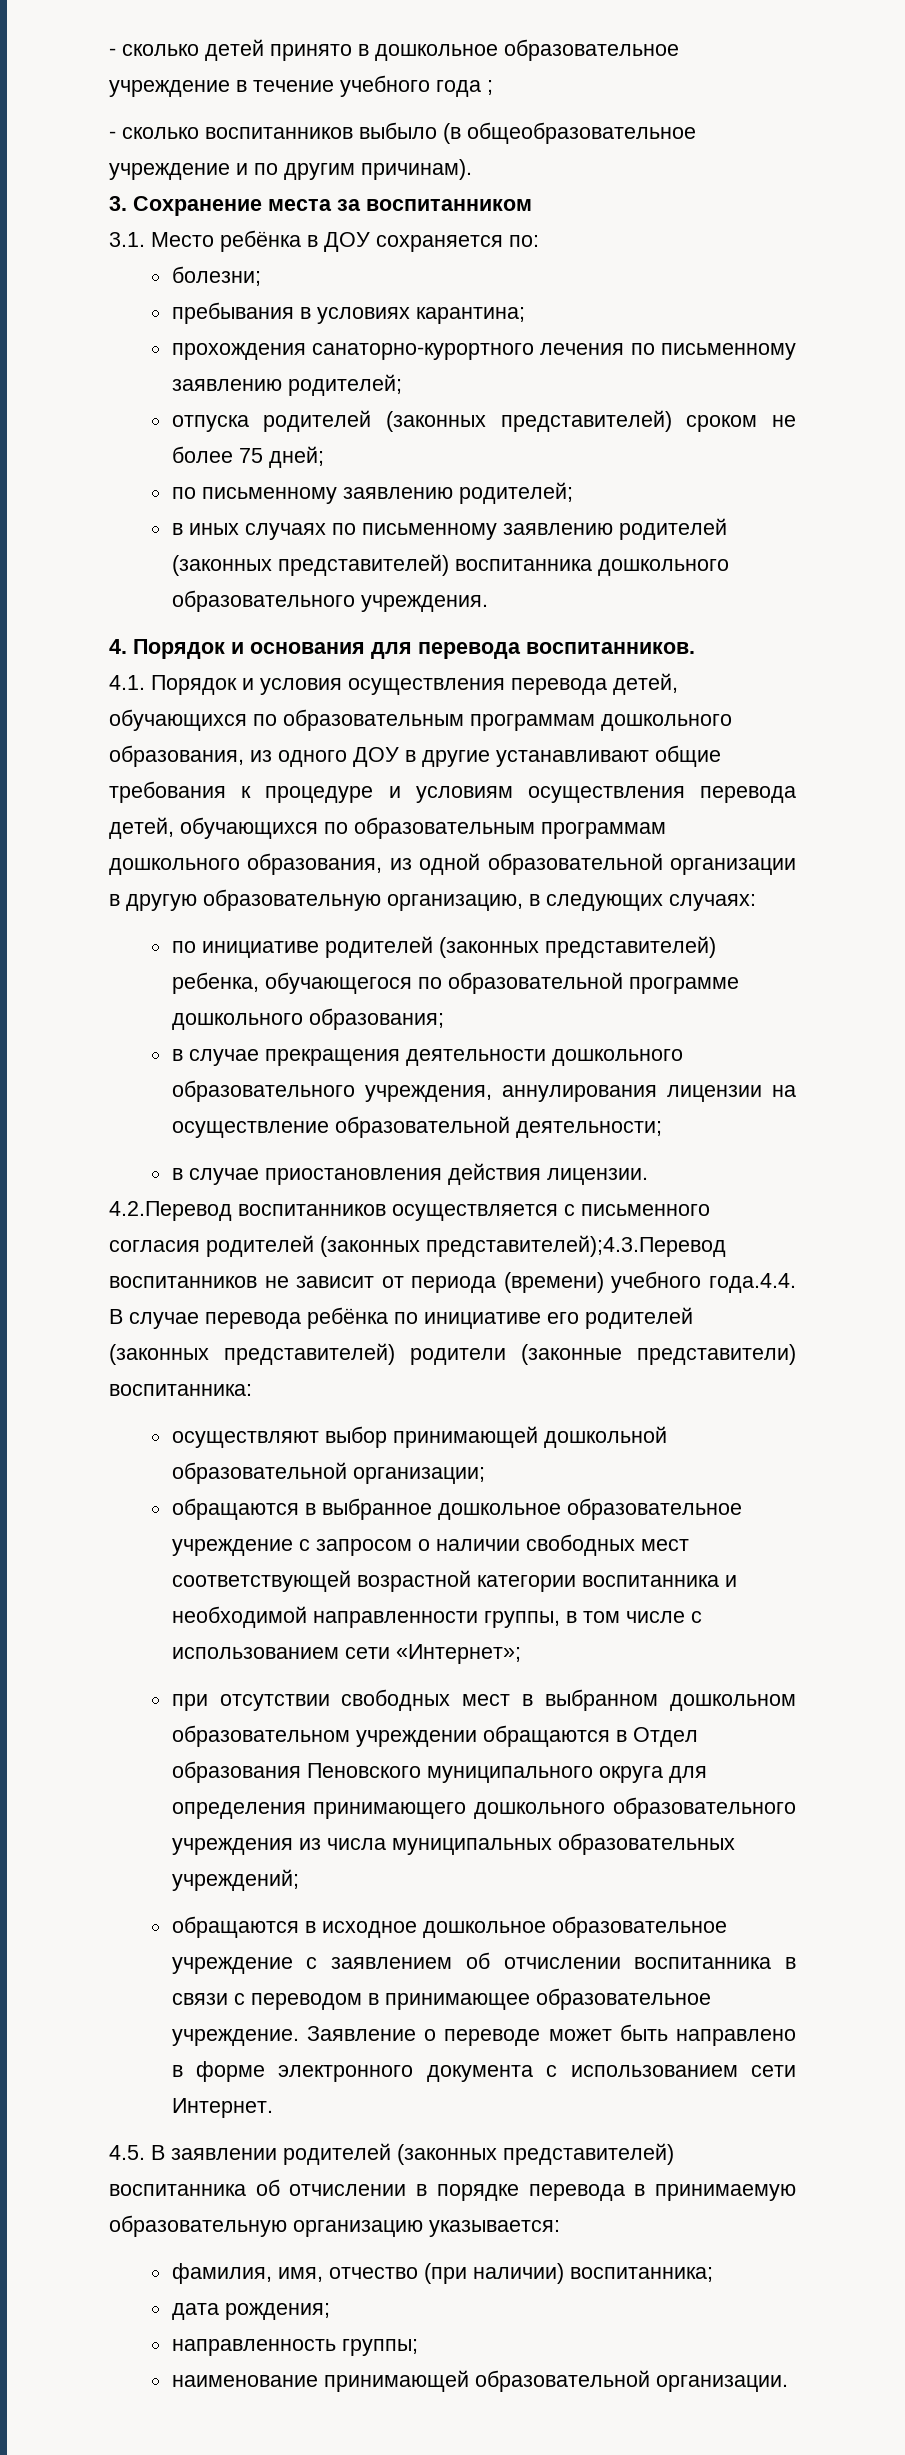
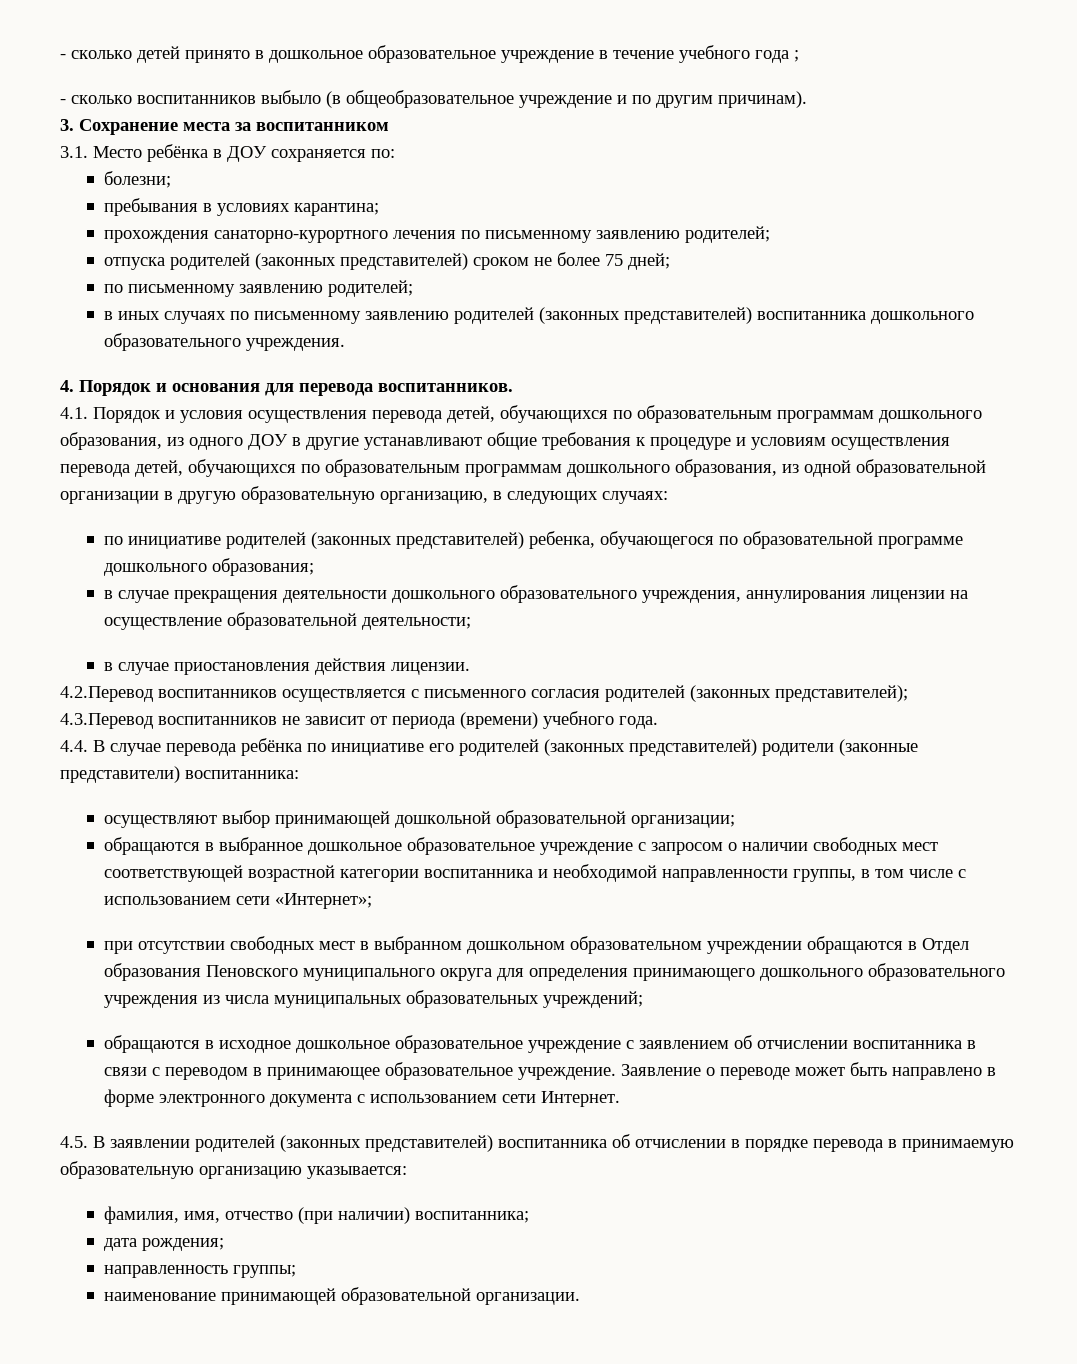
[426,1235,726,1257] представителей);4.3.Перевод -> [775,685,908,702] [60,713,153,729] представителей); // 4.3.Перевод
[708,1273,796,1293] года.4.4. -> [619,716,658,729] [60,740,88,752] года. // 4.4.

